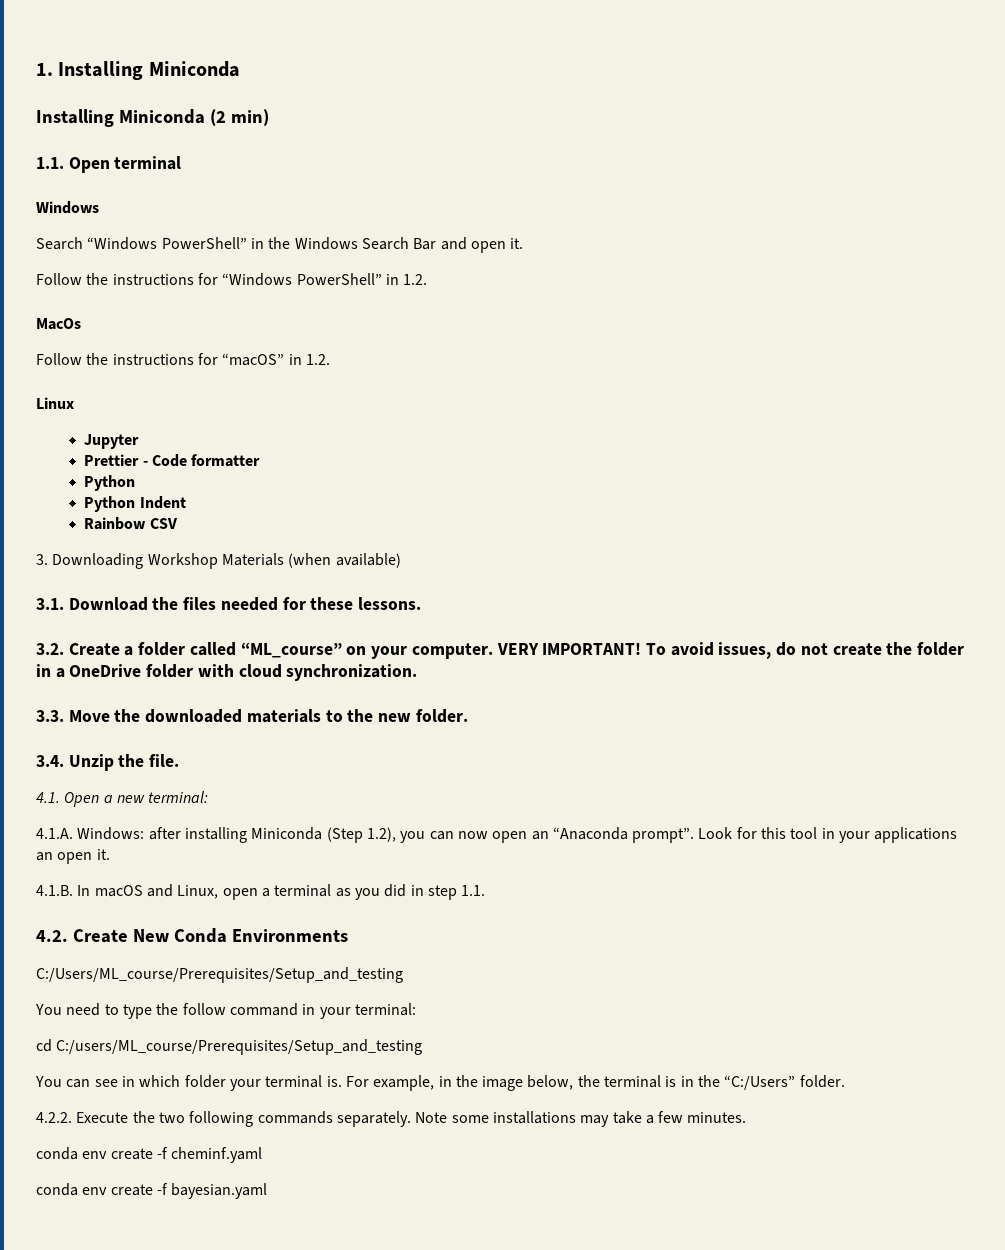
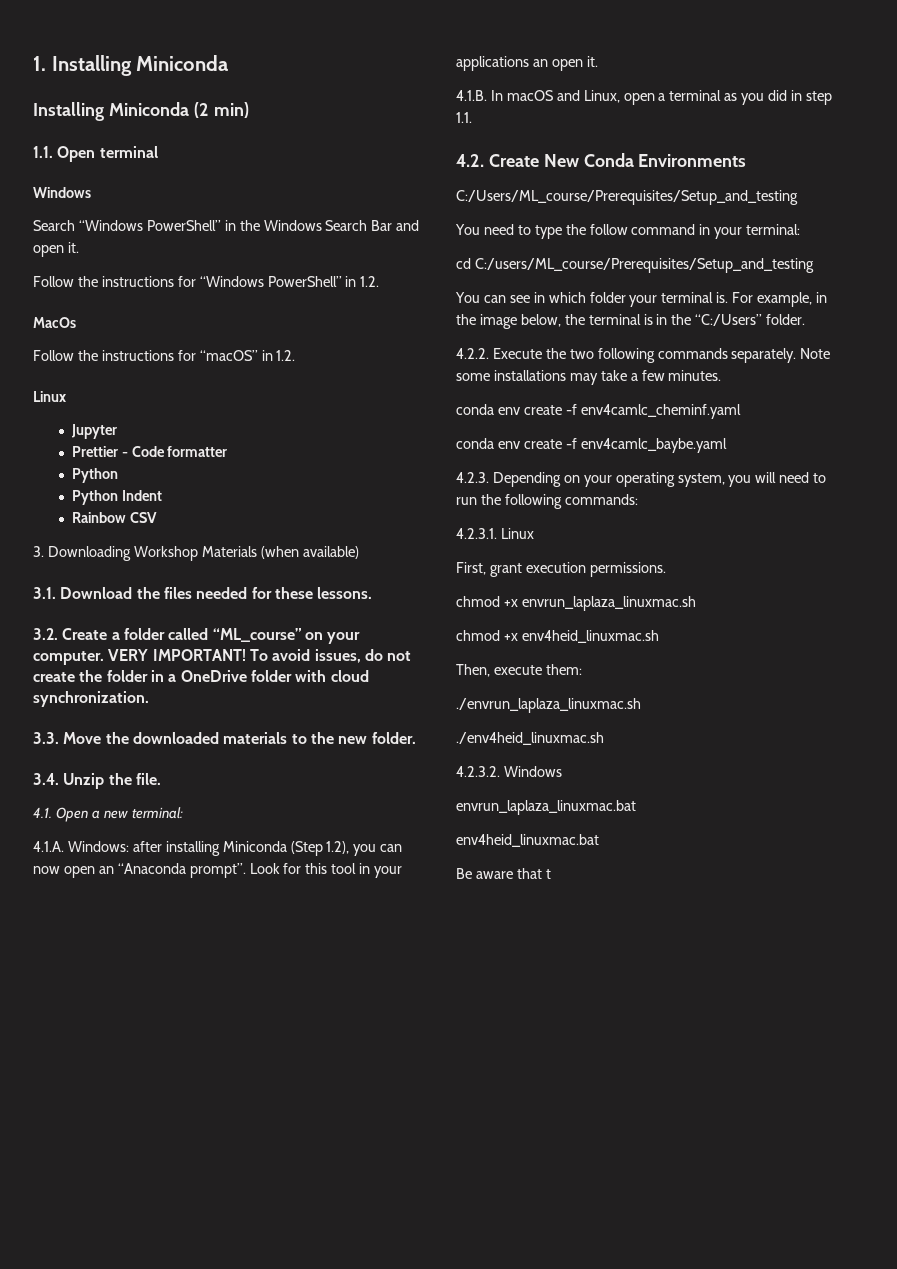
[171,1147,263,1163] [36,1183,268,1199] cheminf.yaml // conda env create -f bayesian.yaml -> [580,404,741,419] [456,438,727,453] [456,472,827,487] [456,494,638,509] [456,528,534,539] [456,562,666,577] [456,596,696,611] [456,630,659,643] [456,664,582,677] [456,698,641,713] [456,732,604,745] [456,766,562,777] [456,800,636,815] [456,834,599,847] [456,868,551,879] env4camlc_cheminf.yaml // conda env create -f env4camlc_baybe.yaml // 4.2.3. Depending on your operating system, you will need to run the following commands: // 4.2.3.1. Linux // First, grant execution permissions. // chmod +x envrun_laplaza_linuxmac.sh // chmod +x env4heid_linuxmac.sh // Then, execute them: // ./envrun_laplaza_linuxmac.sh // ./env4heid_linuxmac.sh // 4.2.3.2. Windows // envrun_laplaza_linuxmac.bat // env4heid_linuxmac.bat // Be aware that t

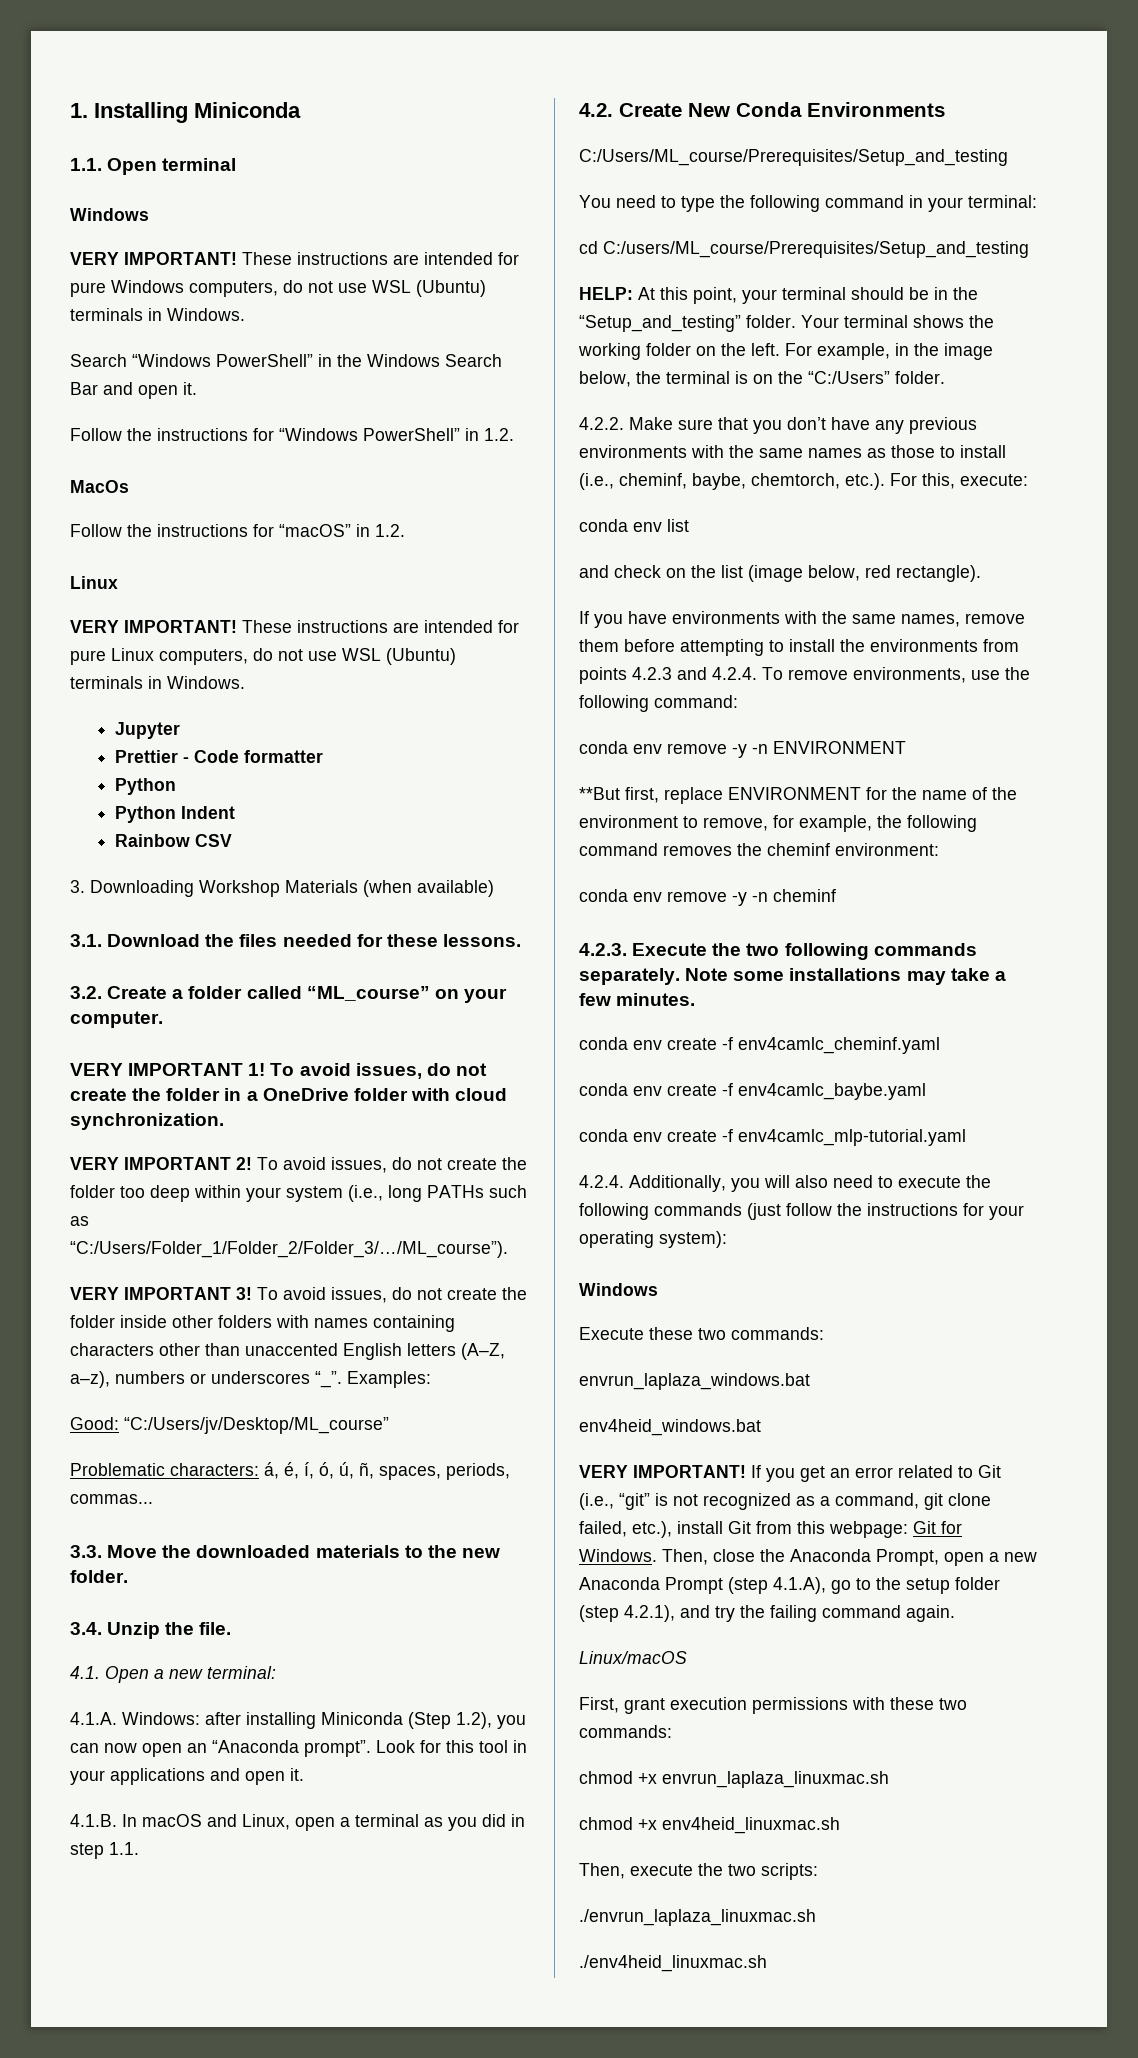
[33,102,249,121] // Installing Miniconda (2 min) -> (301, 110) none
(91, 192) none -> [70,252,519,265] [70,280,486,297] [70,308,245,321] // VERY IMPORTANT! These instructions are intended for pure Windows computers, do not use WSL (Ubuntu) terminals in Windows.
(66, 396) none -> [70,620,519,633] [70,648,456,665] [70,676,245,689] // VERY IMPORTANT! These instructions are intended for pure Linux computers, do not use WSL (Ubuntu) terminals in Windows.
[108,649,246,661] VERY IMPORTANT! -> [70,1063,266,1076] // VERY IMPORTANT 1!
(149, 699) none -> [70,1157,527,1173] [70,1185,527,1202] [70,1216,89,1226] [70,1241,508,1258] [70,1287,527,1303] [70,1315,455,1332] [70,1343,505,1360] [70,1371,431,1388] [70,1417,389,1434] [70,1462,510,1480] [70,1494,153,1504] // VERY IMPORTANT 2! To avoid issues, do not create the folder too deep within your system (i.e., long PATHs such as “C:/Users/Folder_1/Folder_2/Folder_3/…/ML_course”). // VERY IMPORTANT 3! To avoid issues, do not create the folder inside other folders with names containing characters other than unaccented English letters (A–Z, a–z), numbers or underscores “_”. Examples: // Good: “C:/Users/jv/Desktop/ML_course” // Problematic characters: á, é, í, ó, ú, ñ, spaces, periods, commas...
[532,59,548,67] an -> [210,1768,240,1781] and
[589,224,628,235] follow -> [750,195,820,212] following
[455,292,729,307] You can see in which folder your terminal is. -> [579,287,978,304] [579,315,994,332] [578,343,780,360] HELP: At this point, your terminal should be in the “Setup_and_testing” folder. Your terminal shows the working folder on the left.
[656,314,668,325] in -> [753,374,773,384] on
(489, 353) none -> [629,417,977,434] [579,445,1006,458] [579,473,1028,490] [579,519,689,532] [579,565,981,582] [579,611,1025,628] [579,639,1019,656] [579,667,1030,684] [579,695,738,712] [579,741,906,758] [579,787,1017,804] [579,815,977,832] [579,843,939,856] [579,889,836,906] [579,943,627,956] Make sure that you don’t have any previous environments with the same names as those to install (i.e., cheminf, baybe, chemtorch, etc.). For this, execute: // conda env list // and check on the list (image below, red rectangle). // If you have environments with the same names, remove them before attempting to install the environments from points 4.2.3 and 4.2.4. To remove environments, use the following command: // conda env remove -y -n ENVIRONMENT // **But first, replace ENVIRONMENT for the name of the environment to remove, for example, the following command removes the cheminf environment: // conda env remove -y -n cheminf // 4.2.3.
[456,472,827,487] [456,494,638,509] [456,528,534,539] [456,562,666,577] 4.2.3. Depending on your operating system, you will need to run the following commands: // 4.2.3.1. Linux // First, grant execution permissions. -> [579,1129,966,1146] [579,1175,991,1192] [579,1203,1024,1220] [579,1231,727,1248] [579,1283,658,1296] [579,1327,824,1340] [579,1373,810,1390] [579,1419,761,1436] [579,1465,1001,1482] [579,1493,991,1510] [579,1521,962,1538] [579,1549,1037,1566] [579,1577,1000,1594] [579,1605,955,1622] [579,1651,687,1664] [579,1697,967,1714] [579,1725,672,1738] conda env create -f env4camlc_mlp-tutorial.yaml // 4.2.4. Additionally, you will also need to execute the following commands (just follow the instructions for your operating system): // Windows // Execute these two commands: // envrun_laplaza_windows.bat // env4heid_windows.bat // VERY IMPORTANT! If you get an error related to Git (i.e., “git” is not recognized as a command, git clone failed, etc.), install Git from this webpage: Git for Windows. Then, close the Anaconda Prompt, open a new Anaconda Prompt (step 4.1.A), go to the setup folder (step 4.2.1), and try the failing command again. // Linux/macOS // First, grant execution permissions with these two commands:
[545,664,582,675] them: -> [698,1863,818,1880] the two scripts:
[456,766,562,777] [456,800,636,815] [456,834,599,847] [456,868,551,879] // 4.2.3.2. Windows // envrun_laplaza_linuxmac.bat // env4heid_linuxmac.bat // Be aware that t -> (767, 1963) none

